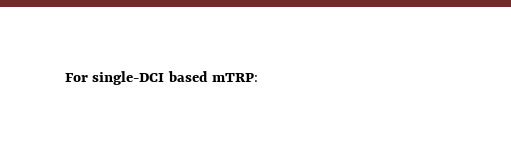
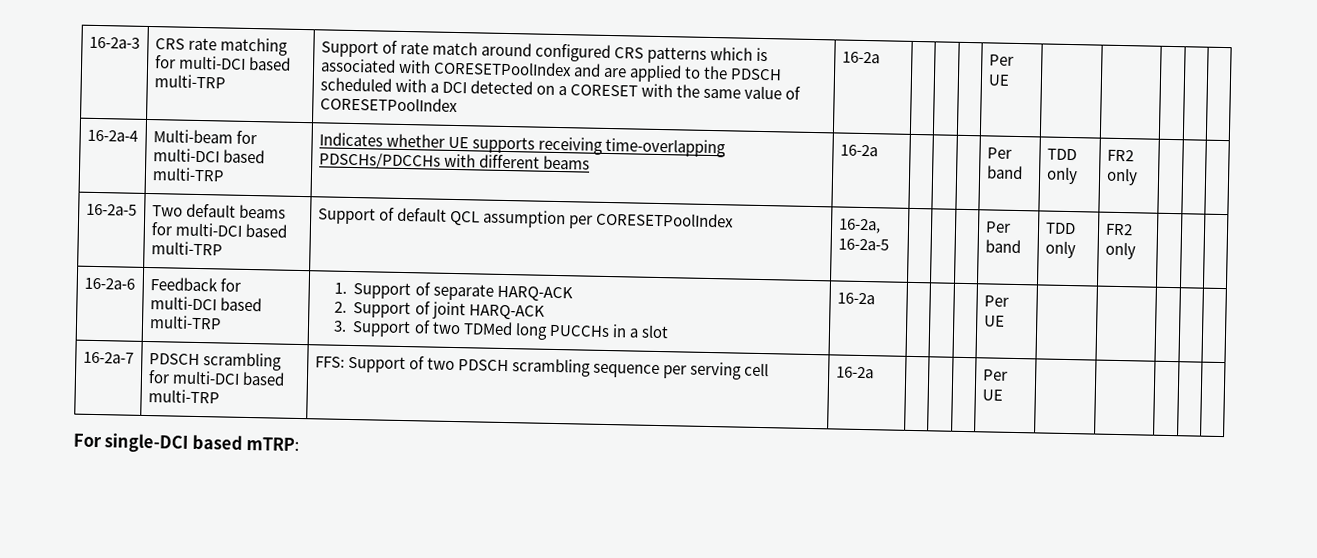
(65, 77) none -> [88,36,140,49] [154,37,288,56] [154,55,291,71] [153,74,226,89] [320,40,769,64] [319,58,782,83] [319,77,802,100] [319,96,458,113] [841,51,880,64] [988,54,1014,66] [987,74,1010,86] [86,129,138,142] [152,129,257,145] [152,148,265,164] [151,167,225,182] [318,132,726,158] [318,152,590,170] [839,144,878,157] [986,147,1012,159] [986,165,1023,180] [1046,148,1077,161] [1045,166,1078,185] [1106,149,1134,162] [1105,167,1138,186] [85,203,137,216] [151,203,286,219] [150,222,287,238] [150,241,223,256] [317,207,734,229] [837,218,881,234] [837,238,889,251] [984,221,1011,233] [984,239,1021,254] [1044,222,1076,235] [1044,240,1076,259] [1104,223,1133,236] [1104,241,1136,260] [83,277,135,290] [149,277,241,292] [149,296,262,312] [148,315,222,330] [333,282,573,302] [333,301,545,320] [332,320,669,340] [836,292,875,305] [983,295,1009,307] [983,315,1005,327] [82,351,134,364] [148,352,282,371] [147,370,285,386] [147,389,220,404] [314,355,770,380] [835,366,874,379] [982,369,1008,381] [981,389,1003,401] 16-2a-3 | CRS rate matching for multi-DCI based multi-TRP | Support of rate match around configured CRS patterns which is associated with CORESETPoolIndex and are applied to the PDSCH scheduled with a DCI detected on a CORESET with the same value of CORESETPoolIndex | 16-2a | | | | Per UE | | | | | // 16-2a-4 | Multi-beam for multi-DCI based multi-TRP | Indicates whether UE supports receiving time-overlapping PDSCHs/PDCCHs with different beams | 16-2a | | | | Per band | TDD only | FR2 only | | | // 16-2a-5 | Two default beams for multi-DCI based multi-TRP | Support of default QCL assumption per CORESETPoolIndex | 16-2a, 16-2a-5 | | | | Per band | TDD only | FR2 only | | | // 16-2a-6 | Feedback for multi-DCI based multi-TRP | 1. Support of separate HARQ-ACK // 2. Support of joint HARQ-ACK // 3. Support of two TDMed long PUCCHs in a slot | 16-2a | | | | Per UE | | | | | // 16-2a-7 | PDSCH scrambling for multi-DCI based multi-TRP | FFS: Support of two PDSCH scrambling sequence per serving cell | 16-2a | | | | Per UE | | | | | //

